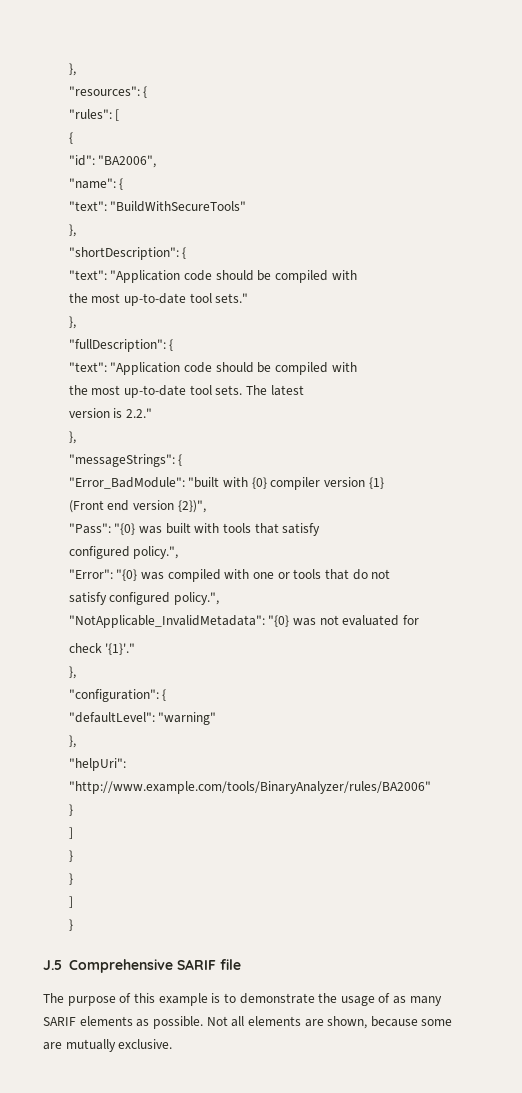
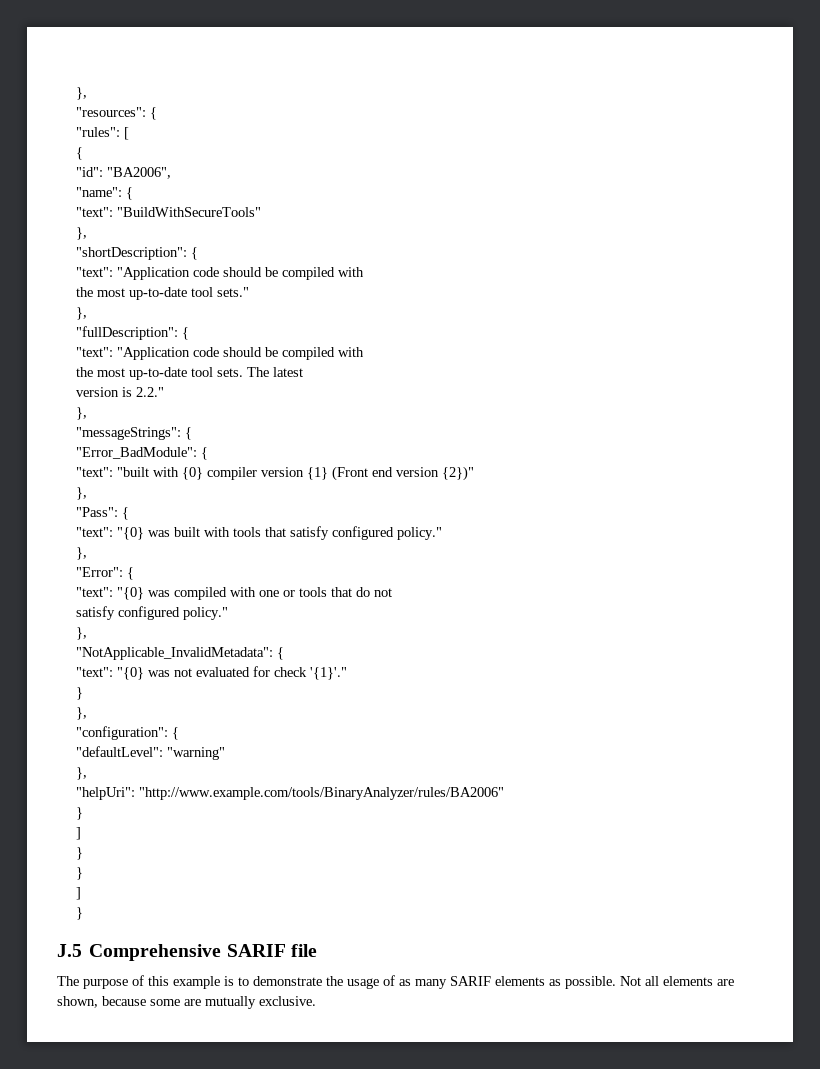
(185, 483) none -> [200,447,208,460] [75,467,113,477] { // "text":
(384, 483) // -> (328, 473) none
[177,500,206,513] {2})", -> [441,466,474,481] [75,487,87,500] {2})" // },
(111, 528) none -> [121,507,129,520] [75,527,113,537] { // "text":
[68,546,179,559] // configured policy.", -> [331,526,442,540] [75,547,87,560] configured policy." // },
(113, 574) none -> [126,567,134,580] [75,587,113,597] { // "text":
[174,592,220,605] policy.", -> [182,607,228,620] [75,627,87,640] policy." // },
(265, 621) none -> [276,647,284,660] [75,667,113,677] { // "text":
(420, 620) // -> (270, 671) none
(136, 649) none -> [75,687,83,700] // }

